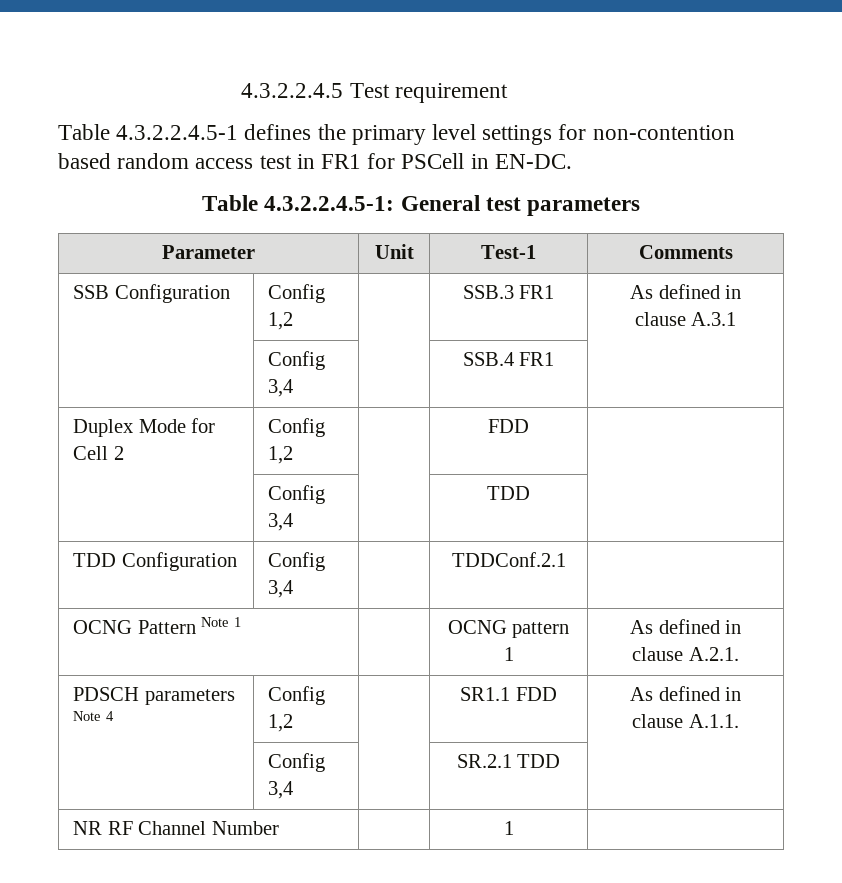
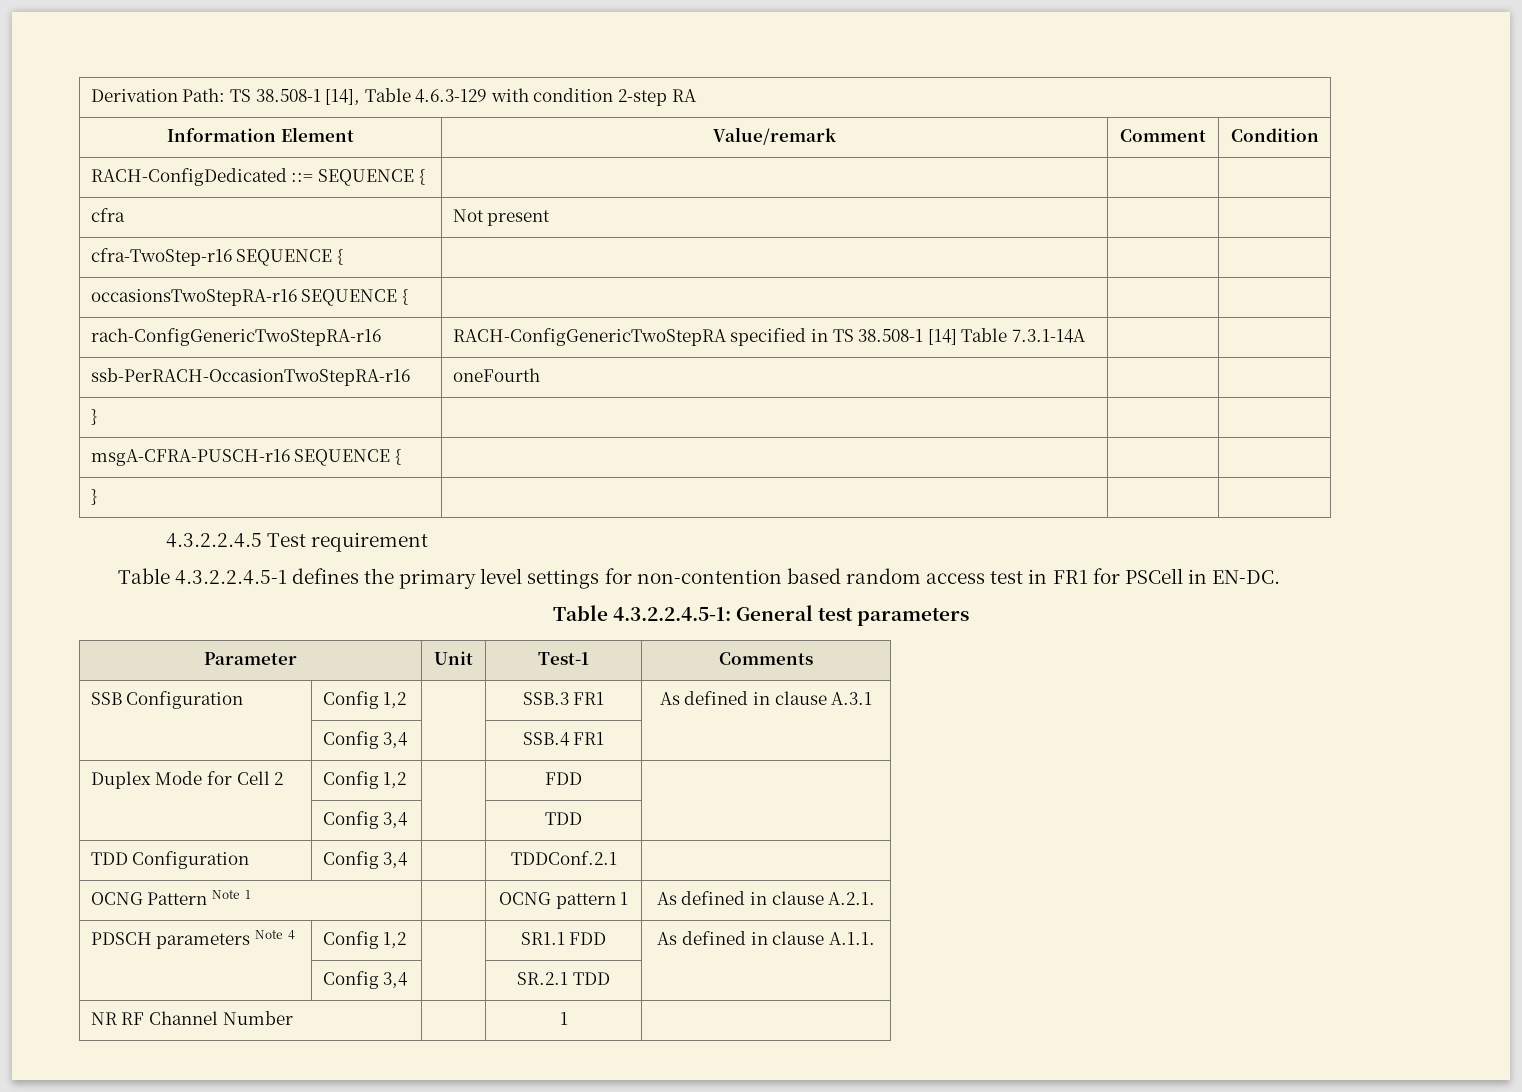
(241, 90) none -> [90,88,697,106] [167,127,354,142] [713,127,836,145] [1120,129,1206,142] [1230,128,1319,142] [90,168,425,186] [90,208,125,222] [452,209,551,226] [90,248,343,266] [90,289,408,306] [90,328,381,346] [452,328,1086,346] [90,368,410,386] [452,368,540,382] [90,409,97,425] [90,449,401,466] [90,489,97,505] Derivation Path: TS 38.508-1 [14], Table 4.6.3-129 with condition 2-step RA // Information Element | Value/remark | Comment | Condition // RACH-ConfigDedicated ::= SEQUENCE { | | | // cfra | Not present | | // cfra-TwoStep-r16 SEQUENCE { | | | // occasionsTwoStepRA-r16 SEQUENCE { | | | // rach-ConfigGenericTwoStepRA-r16 | RACH-ConfigGenericTwoStepRA specified in TS 38.508-1 [14] Table 7.3.1-14A | | // ssb-PerRACH-OccasionTwoStepRA-r16 | oneFourth | | // } | | | // msgA-CFRA-PUSCH-r16 SEQUENCE { | | | // } | | | //

